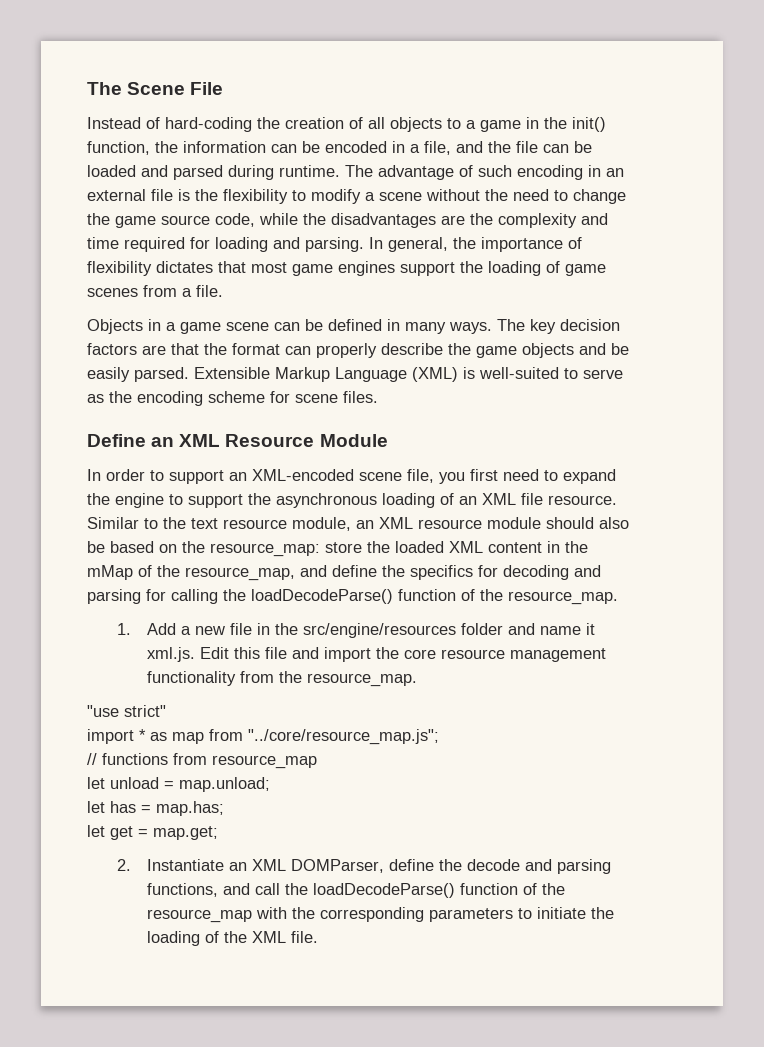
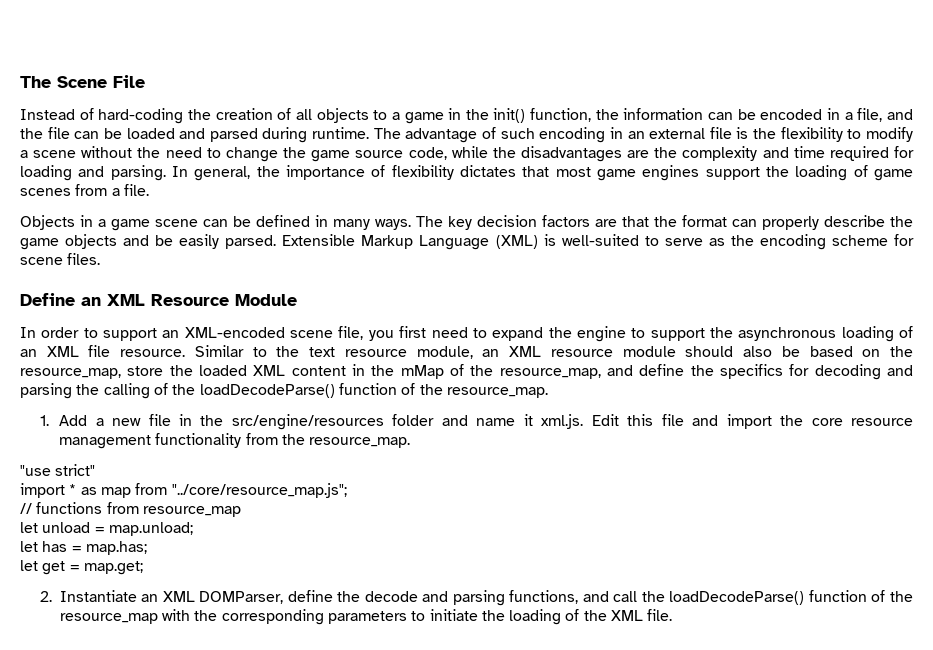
[210,543,320,557] resource_map: -> [20,368,121,379] resource_map,
[146,589,218,604] for calling -> [76,383,168,399] the calling of

